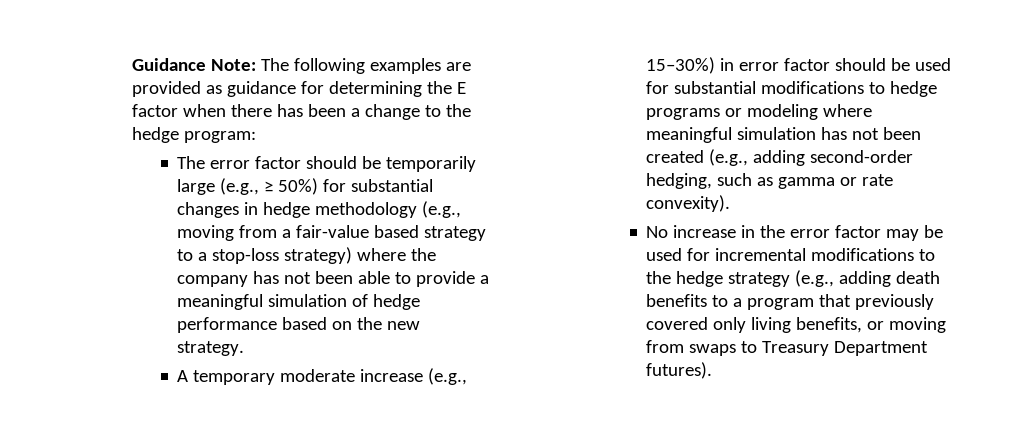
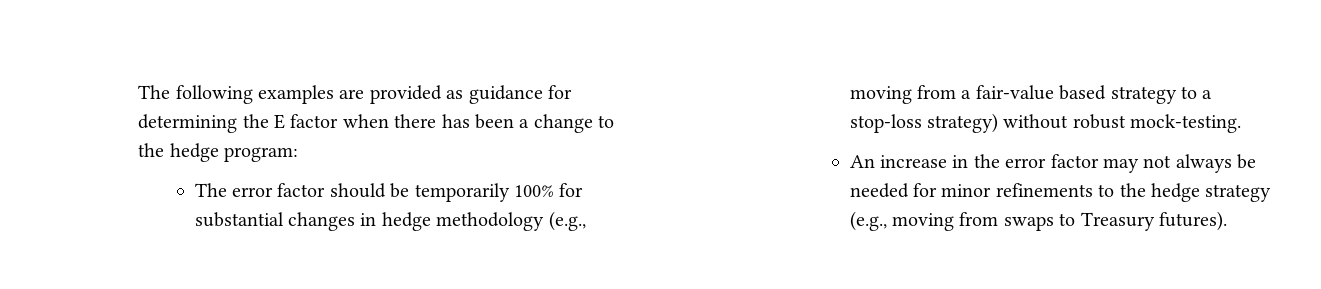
[131,58,256,71] Guidance Note: -> (138, 92) none
[177,178,319,195] large (e.g., ≥ 50%) -> [514,185,555,197] 100%
[357,248,437,261] [177,271,490,287] [177,294,421,310] [177,317,421,333] [177,341,245,356] [177,368,468,385] [646,57,952,74] [646,81,938,97] [646,104,873,120] [646,127,922,143] [646,149,914,166] [646,173,894,189] [646,195,731,212] [646,226,669,238] where the company has not been able to provide a meaningful simulation of hedge performance based on the new strategy. // A temporary moderate increase (e.g., 15–30%) in error factor should be used for substantial modifications to hedge programs or modeling where meaningful simulation has not been created (e.g., adding second-order hedging, such as gamma or rate convexity). // No -> [1003,114,1242,133] [849,155,875,168] without robust mock-testing. // An
[924,225,944,238] [646,248,915,261] be used for incremental modifications -> [1143,154,1257,173] [849,183,1093,198] not always be needed for minor refinements
[839,271,941,287] [646,294,935,310] [646,317,885,333] adding death benefits to a program that previously covered only living benefits, or -> (887, 221) none
[834,341,929,356] Department -> (1155, 221) none

